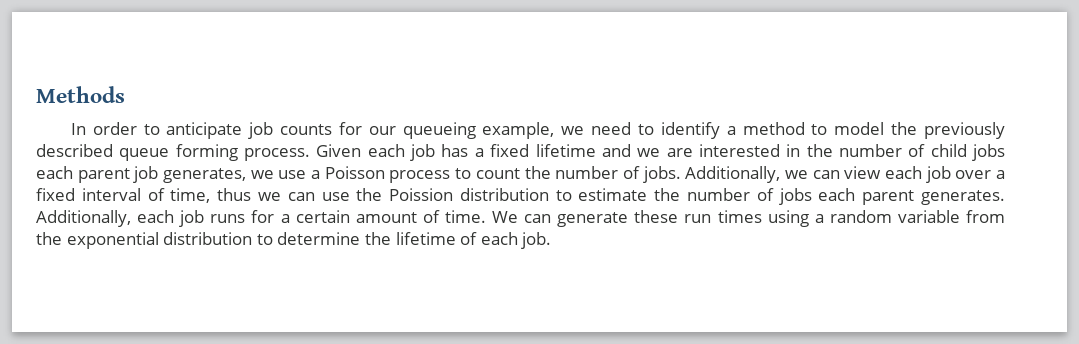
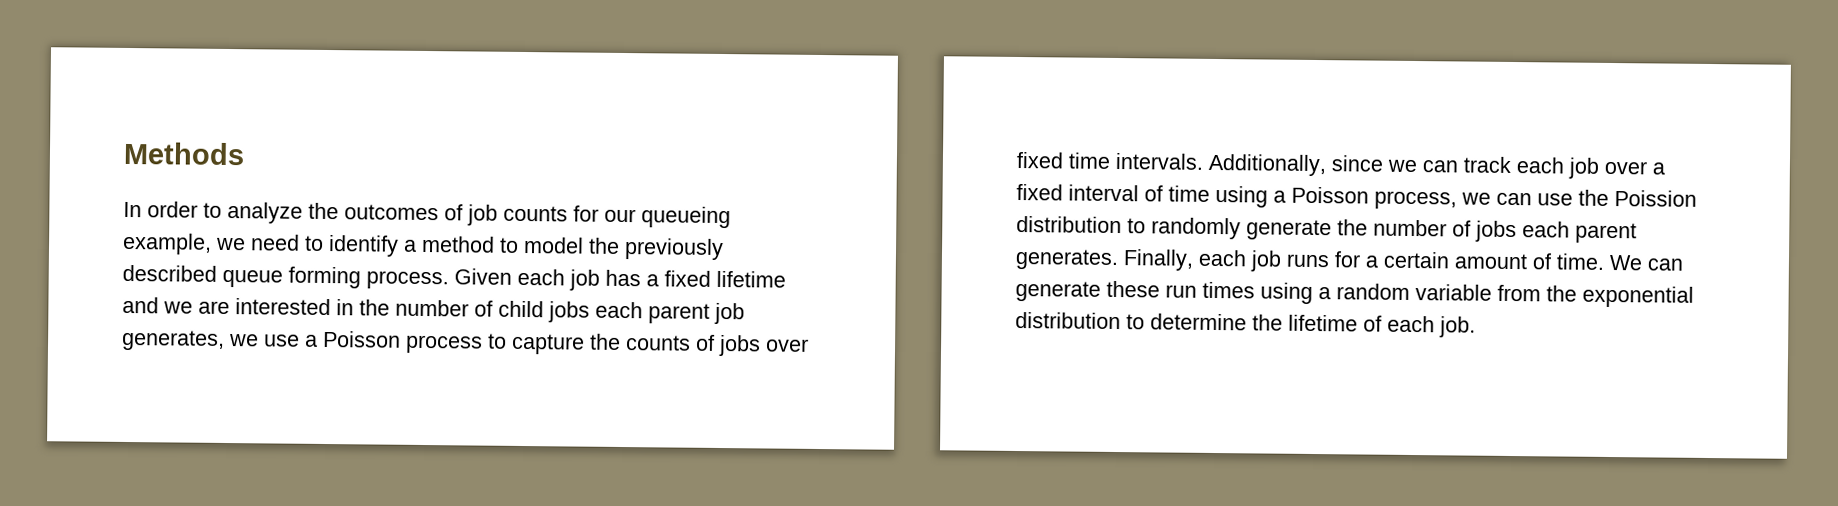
[166,122,243,139] anticipate -> [227,201,463,224] analyze the outcomes of
[475,166,882,183] count the number of jobs. Additionally, we can view -> [511,333,809,357] [1016,151,1512,177] capture the counts of jobs over fixed time intervals. Additionally, since we can track
[170,188,252,203] time, thus -> [1168,185,1457,210] time using a Poisson process,
[578,188,648,201] estimate -> [1151,217,1332,241] randomly generate
[36,210,131,227] Additionally, -> [1123,249,1194,271] Finally,

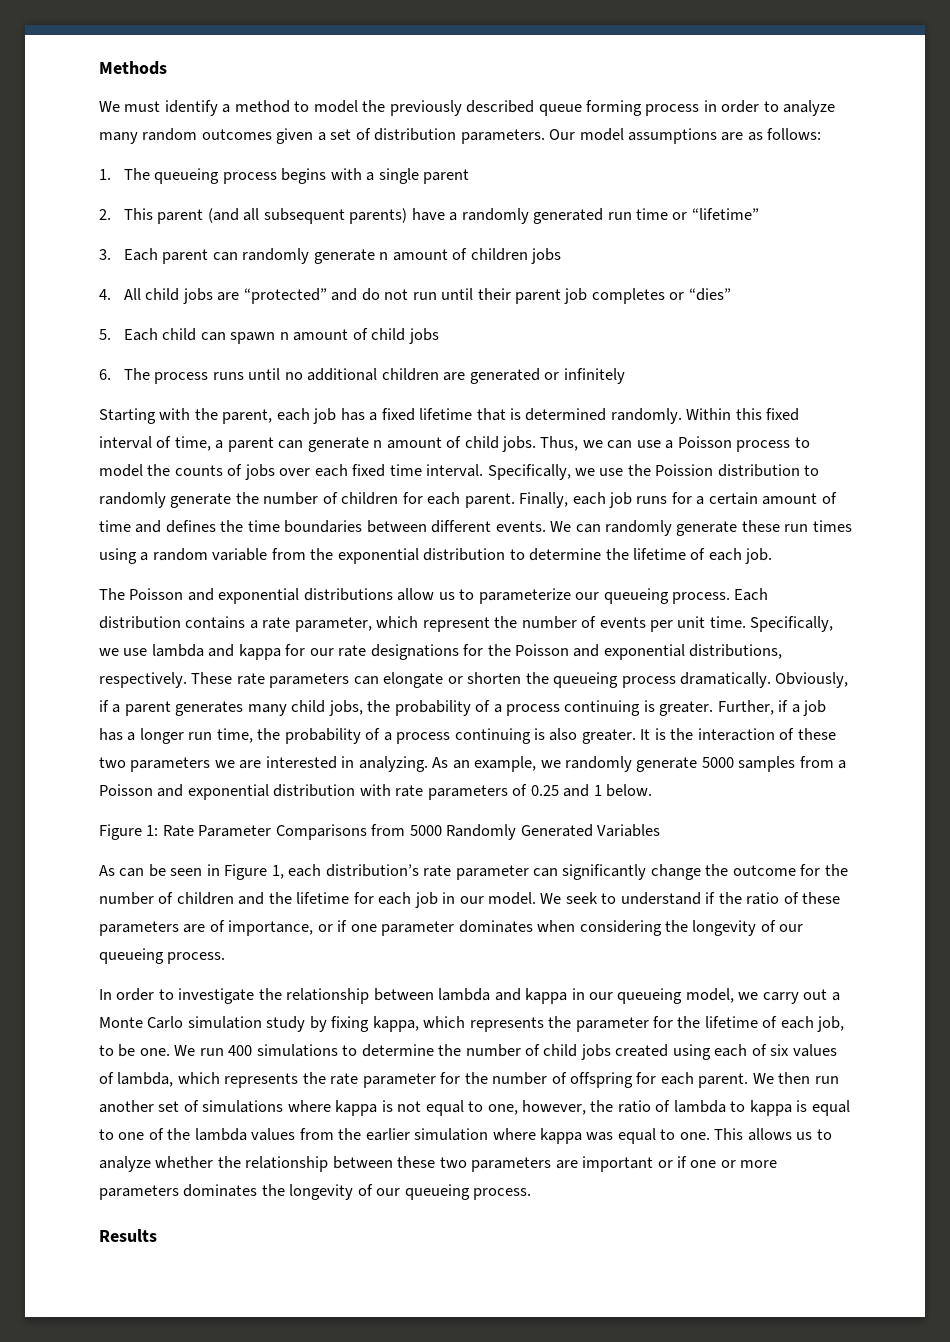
[123,201,731,229] [122,232,324,255] In order to analyze the outcomes of job counts for our queueing example, we need to -> [99,101,161,112] We must
[366,268,512,290] process. Given -> [645,100,836,116] [99,128,822,144] [99,168,470,184] [99,208,759,224] [99,248,562,264] [99,288,731,304] [99,328,439,344] [99,368,625,384] [99,408,273,424] process in order to analyze many random outcomes given a set of distribution parameters. Our model assumptions are as follows: // 1. The queueing process begins with a single parent // 2. This parent (and all subsequent parents) have a randomly generated run time or “lifetime” // 3. Each parent can randomly generate n amount of children jobs // 4. All child jobs are “protected” and do not run until their parent job completes or “dies” // 5. Each child can spawn n amount of child jobs // 6. The process runs until no additional children are generated or infinitely // Starting with the parent,
[122,296,745,325] [121,329,259,351] and we are interested in the number of child jobs each parent job generates, we -> [476,408,800,424] [99,436,633,452] that is determined randomly. Within this fixed interval of time, a parent can generate n amount of child jobs. Thus, we can
[511,333,585,355] capture -> [99,464,143,477] model
(809, 345) none -> [314,464,348,477] each
[1115,152,1665,179] [1016,183,1532,210] intervals. Additionally, since we can track each job over a fixed interval of time using a Poisson process, we can -> [426,464,596,480] interval. Specifically, we
[1475,220,1637,244] [1015,248,1119,271] jobs each parent generates. -> [341,492,515,508] children for each parent.
[1556,253,1605,270] time. -> [99,520,546,533] time and defines the time boundaries between different events.
(1683, 264) none -> [605,520,673,536] randomly
(1476, 327) none -> [99,588,769,604] [99,616,834,632] [99,644,783,660] [99,672,849,688] [99,700,827,716] [99,728,836,744] [99,756,847,772] [99,784,653,800] [99,824,661,840] [99,864,848,880] [99,892,841,908] [99,920,804,936] [99,948,226,964] [99,988,840,1004] [99,1016,845,1032] [99,1044,837,1060] [99,1072,839,1088] [99,1100,850,1116] [99,1128,832,1144] [99,1156,778,1172] [99,1184,532,1200] [99,1229,157,1242] // The Poisson and exponential distributions allow us to parameterize our queueing process. Each distribution contains a rate parameter, which represent the number of events per unit time. Specifically, we use lambda and kappa for our rate designations for the Poisson and exponential distributions, respectively. These rate parameters can elongate or shorten the queueing process dramatically. Obviously, if a parent generates many child jobs, the probability of a process continuing is greater. Further, if a job has a longer run time, the probability of a process continuing is also greater. It is the interaction of these two parameters we are interested in analyzing. As an example, we randomly generate 5000 samples from a Poisson and exponential distribution with rate parameters of 0.25 and 1 below. // Figure 1: Rate Parameter Comparisons from 5000 Randomly Generated Variables // As can be seen in Figure 1, each distribution’s rate parameter can significantly change the outcome for the number of children and the lifetime for each job in our model. We seek to understand if the ratio of these parameters are of importance, or if one parameter dominates when considering the longevity of our queueing process. // In order to investigate the relationship between lambda and kappa in our queueing model, we carry out a Monte Carlo simulation study by fixing kappa, which represents the parameter for the lifetime of each job, to be one. We run 400 simulations to determine the number of child jobs created using each of six values of lambda, which represents the rate parameter for the number of offspring for each parent. We then run another set of simulations where kappa is not equal to one, however, the ratio of lambda to kappa is equal to one of the lambda values from the earlier simulation where kappa was equal to one. This allows us to analyze whether the relationship between these two parameters are important or if one or more parameters dominates the longevity of our queueing process. // Results

